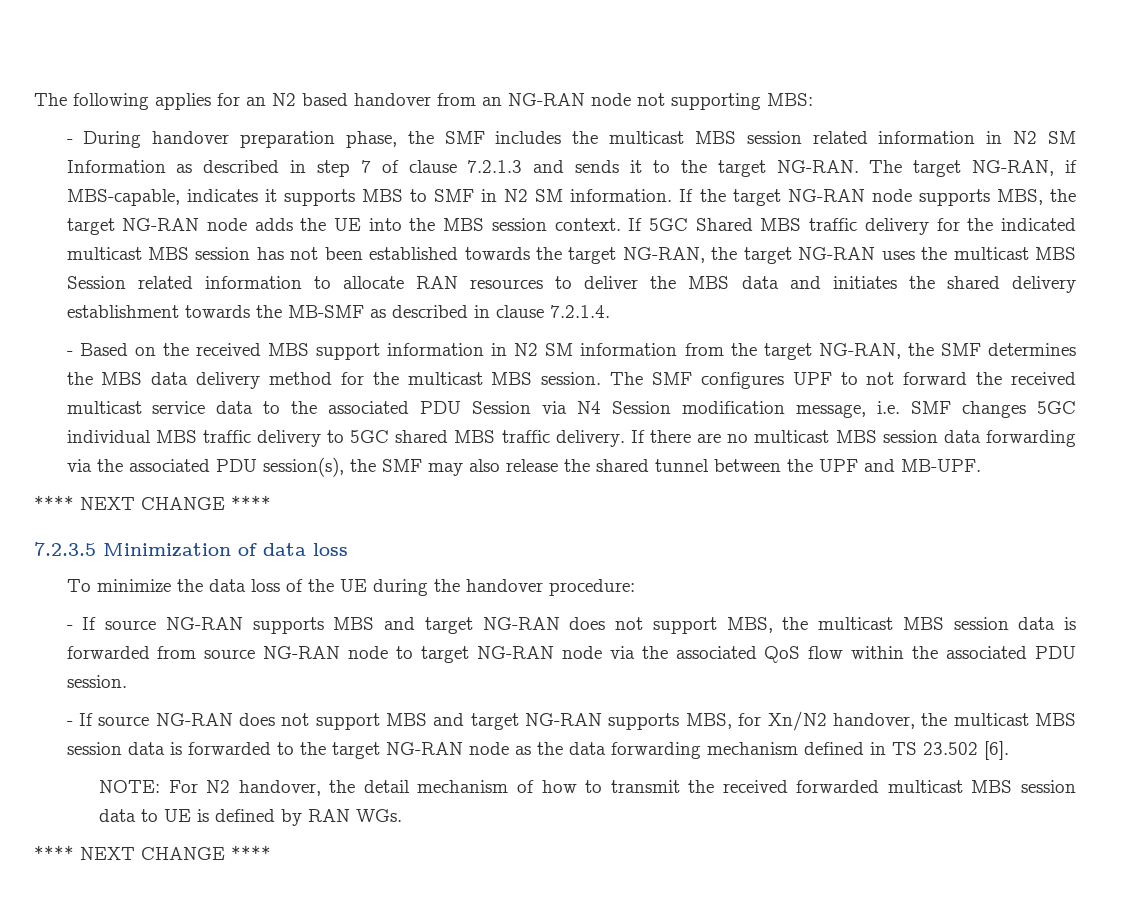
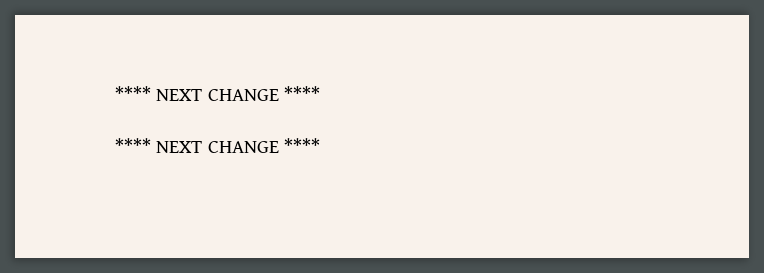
[34,93,813,110] [66,131,1077,148] [66,160,1078,177] [66,189,1076,206] [66,218,1076,235] [66,247,1076,264] [66,276,1077,293] [66,305,610,318] [66,343,1076,360] [66,372,1077,389] [66,401,1077,418] [66,430,1076,447] [66,457,981,477] [34,495,271,510] [34,542,348,558] [66,579,635,596] [66,617,1077,634] [66,646,1076,663] [66,675,127,688] [66,711,1077,731] [66,741,1009,760] [99,780,1077,796] [99,809,403,826] The following applies for an N2 based handover from an NG-RAN node not supporting MBS: // - During handover preparation phase, the SMF includes the multicast MBS session related information in N2 SM Information as described in step 7 of clause 7.2.1.3 and sends it to the target NG-RAN. The target NG-RAN, if MBS-capable, indicates it supports MBS to SMF in N2 SM information. If the target NG-RAN node supports MBS, the target NG-RAN node adds the UE into the MBS session context. If 5GC Shared MBS traffic delivery for the indicated multicast MBS session has not been established towards the target NG-RAN, the target NG-RAN uses the multicast MBS Session related information to allocate RAN resources to deliver the MBS data and initiates the shared delivery establishment towards the MB-SMF as described in clause 7.2.1.4. // - Based on the received MBS support information in N2 SM information from the target NG-RAN, the SMF determines the MBS data delivery method for the multicast MBS session. The SMF configures UPF to not forward the received multicast service data to the associated PDU Session via N4 Session modification message, i.e. SMF changes 5GC individual MBS traffic delivery to 5GC shared MBS traffic delivery. If there are no multicast MBS session data forwarding via the associated PDU session(s), the SMF may also release the shared tunnel between the UPF and MB-UPF. // **** NEXT CHANGE **** // 7.2.3.5 Minimization of data loss // To minimize the data loss of the UE during the handover procedure: // - If source NG-RAN supports MBS and target NG-RAN does not support MBS, the multicast MBS session data is forwarded from source NG-RAN node to target NG-RAN node via the associated QoS flow within the associated PDU session. // - If source NG-RAN does not support MBS and target NG-RAN supports MBS, for Xn/N2 handover, the multicast MBS session data is forwarded to the target NG-RAN node as the data forwarding mechanism defined in TS 23.502 [6]. // NOTE: For N2 handover, the detail mechanism of how to transmit the received forwarded multicast MBS session data to UE is defined by RAN WGs. -> [115,86,320,101] **** NEXT CHANGE ****

